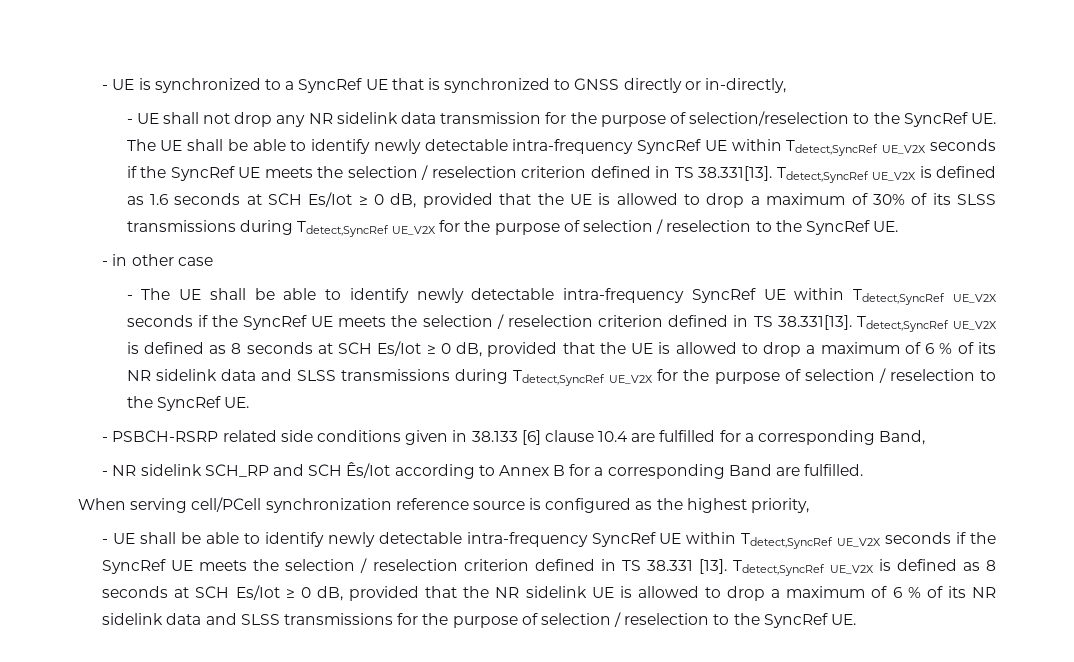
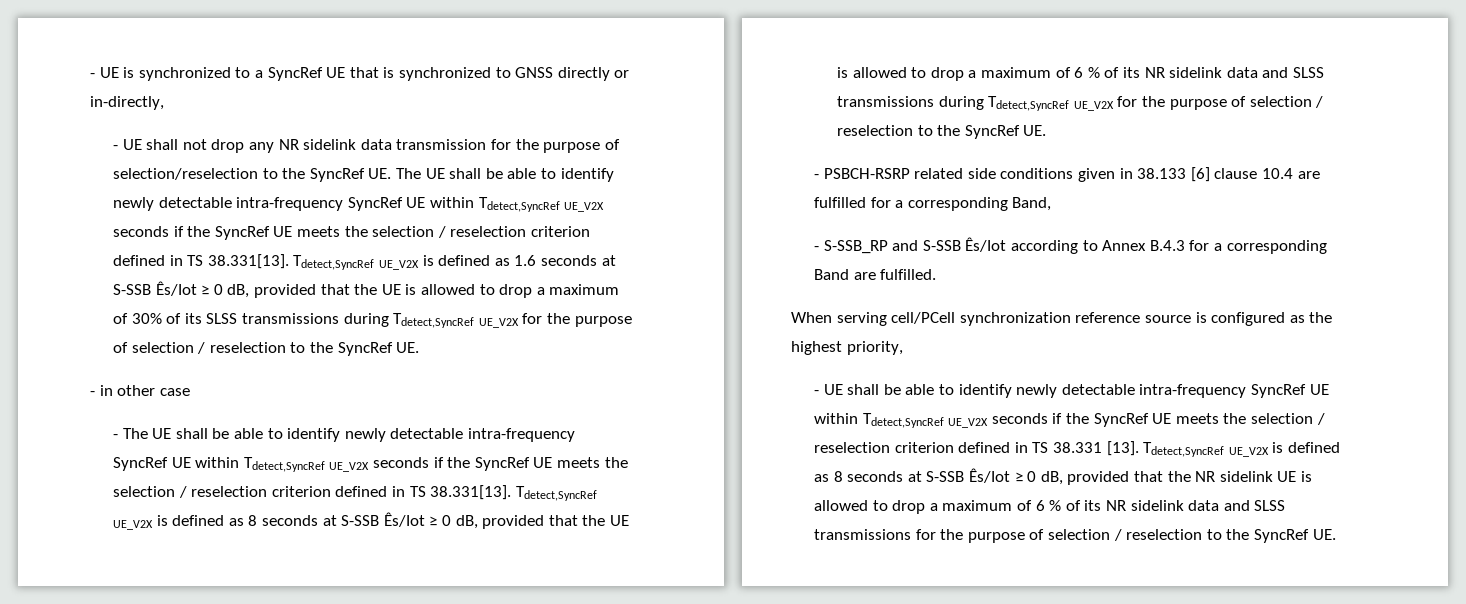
[267,192,353,207] SCH Es/Iot -> [113,281,197,296] S-SSB Ês/Iot
[338,341,422,356] SCH Es/Iot -> [341,512,425,527] S-SSB Ês/Iot
[112,464,343,477] NR sidelink SCH_RP and SCH -> [823,240,961,254] S-SSB_RP and S-SSB
[553,465,566,476] B -> [1149,240,1185,251] B.4.3
[195,585,280,600] SCH Es/Iot -> [926,468,1010,483] S-SSB Ês/Iot

